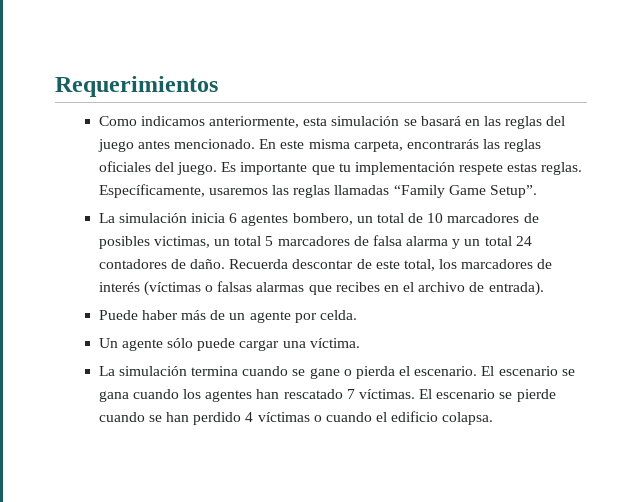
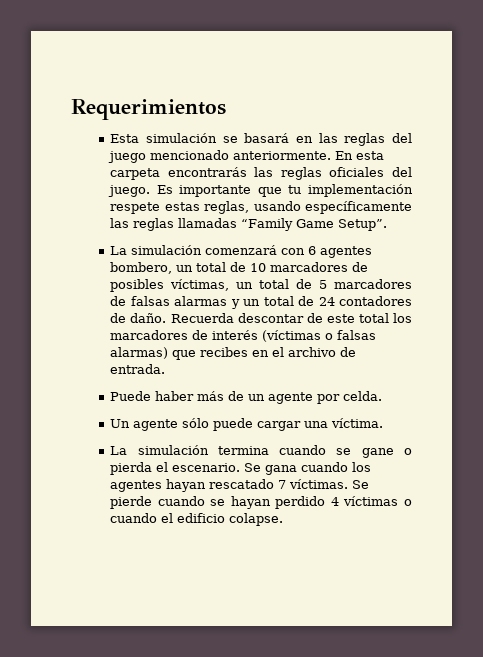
[98,116,328,128] Como indicamos anteriormente, esta -> [110,134,140,143] Esta
[137,139,403,152] antes mencionado. En este misma carpeta, -> [150,150,385,160] [110,168,161,180] mencionado anteriormente. En esta carpeta
[541,162,583,175] [98,184,268,198] reglas. Específicamente, usaremos -> [204,201,412,214] reglas, usando específicamente
[190,213,225,223] inicia -> [205,245,306,255] comenzará con
[153,236,262,248] victimas, un total -> [170,279,313,291] víctimas, un total de
[372,235,449,246] falsa alarma -> [130,296,228,306] falsas alarmas
(512, 241) none -> [298,296,315,306] de
[403,259,435,271] total, -> [358,313,389,323] total
[256,282,305,292] alarmas -> [110,347,169,359] alarmas)
[488,281,544,296] entrada). -> [110,364,166,374] entrada.
[481,366,575,376] El escenario se -> [244,463,262,472] Se
[256,389,280,399] han -> [166,479,207,492] hayan
[419,389,513,399] El escenario se -> [352,480,370,489] Se
[165,412,189,422] han -> [230,496,271,509] hayan
[442,412,494,425] colapsa. -> [229,513,284,526] colapse.

